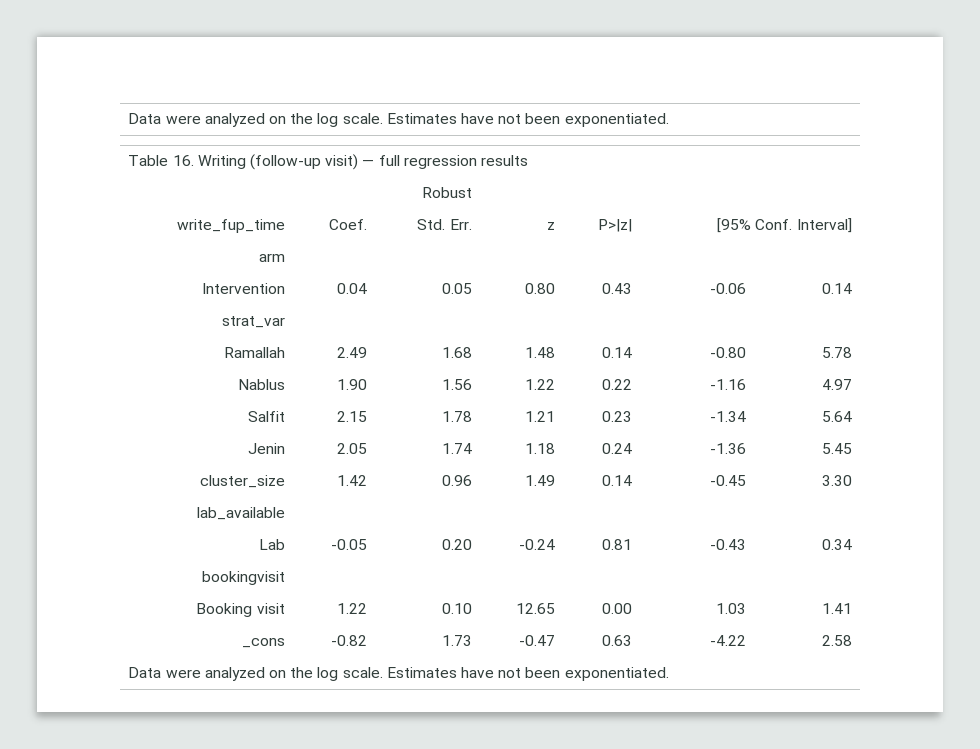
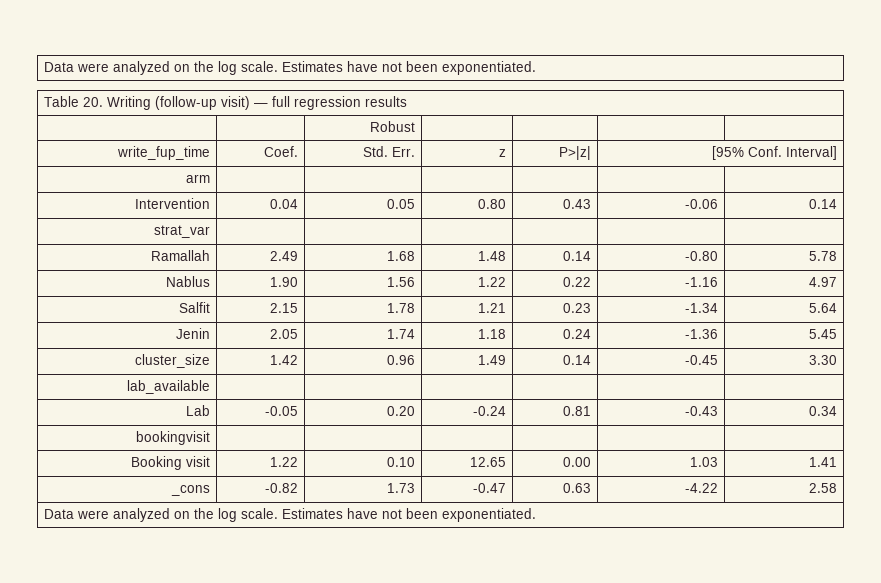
[172,155,194,166] 16. -> [82,97,103,107] 20.

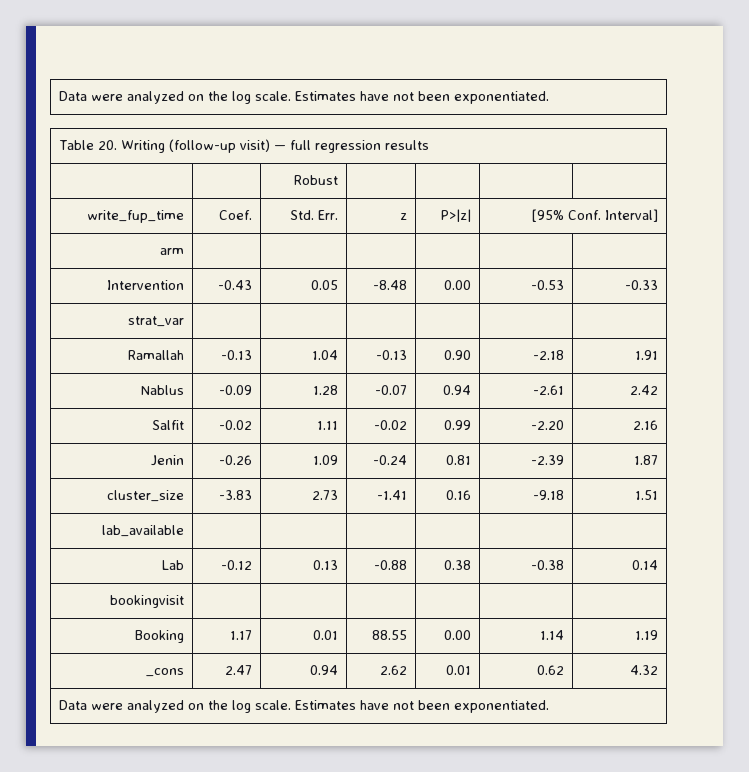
[270,199,299,209] 0.04 -> [218,280,253,290] -0.43
[478,199,507,209] [563,199,592,209] [685,199,719,209] [809,199,838,209] [154,225,211,238] [151,250,211,261] [270,251,299,261] [387,251,416,261] [478,251,507,261] [563,251,592,261] [685,251,719,261] [809,251,838,261] [166,276,211,287] [270,277,299,287] [387,277,416,287] [478,277,507,287] [563,277,592,287] [685,277,719,287] [809,277,838,287] [179,302,211,313] [270,303,299,313] [387,303,416,313] [478,303,507,313] [563,303,592,313] [685,303,719,313] [809,303,838,313] [176,328,211,339] [270,329,299,339] [387,329,416,339] [478,329,507,339] [563,329,592,339] [685,329,719,339] [809,329,838,339] [135,354,211,368] [270,355,299,365] [387,355,416,365] [478,355,507,365] [563,355,592,365] [685,355,719,365] [809,355,838,365] [127,380,211,394] [186,405,211,416] [265,406,299,416] [387,406,416,416] [473,406,507,416] [563,406,592,416] [685,406,719,416] [809,406,838,416] [136,431,211,445] [131,456,211,470] [270,457,299,467] [387,457,416,467] [470,457,507,467] [563,457,592,467] [690,457,719,467] [809,457,838,467] 0.80 | 0.43 | -0.06 | 0.14 // strat_var | | | | | | // Ramallah | 2.49 | 1.68 | 1.48 | 0.14 | -0.80 | 5.78 // Nablus | 1.90 | 1.56 | 1.22 | 0.22 | -1.16 | 4.97 // Salfit | 2.15 | 1.78 | 1.21 | 0.23 | -1.34 | 5.64 // Jenin | 2.05 | 1.74 | 1.18 | 0.24 | -1.36 | 5.45 // cluster_size | 1.42 | 0.96 | 1.49 | 0.14 | -0.45 | 3.30 // lab_available | | | | | | // Lab | -0.05 | 0.20 | -0.24 | 0.81 | -0.43 | 0.34 // bookingvisit | | | | | | // Booking visit | 1.22 | 0.10 | 12.65 | 0.00 | 1.03 | 1.41 -> [373,280,408,290] [444,280,472,290] [531,280,565,290] [625,280,659,290] [128,316,185,327] [128,350,185,360] [221,350,253,360] [312,350,339,360] [376,350,408,360] [444,350,472,360] [533,350,565,360] [635,350,659,360] [141,385,185,395] [219,385,253,395] [313,385,339,395] [375,385,408,395] [443,385,472,395] [533,385,565,395] [630,385,659,395] [152,420,185,430] [219,420,253,430] [317,421,339,430] [374,420,408,430] [444,420,472,430] [531,420,565,430] [633,420,659,430] [151,455,185,466] [219,455,253,465] [313,455,339,465] [373,455,408,465] [446,455,472,465] [531,455,565,465] [634,455,659,465] [107,490,185,502] [219,490,253,500] [312,490,339,500] [377,490,408,500] [446,490,472,500] [533,490,565,500] [635,490,659,500] [102,525,185,537] [162,560,185,570] [221,560,253,570] [313,560,339,570] [374,560,408,570] [444,560,472,570] [531,560,565,570] [632,560,659,570] [110,595,185,608] [135,630,185,643] [230,630,253,640] [313,630,339,640] [372,630,408,640] [444,630,472,640] [540,630,565,640] [635,630,659,640] -8.48 | 0.00 | -0.53 | -0.33 // strat_var | | | | | | // Ramallah | -0.13 | 1.04 | -0.13 | 0.90 | -2.18 | 1.91 // Nablus | -0.09 | 1.28 | -0.07 | 0.94 | -2.61 | 2.42 // Salfit | -0.02 | 1.11 | -0.02 | 0.99 | -2.20 | 2.16 // Jenin | -0.26 | 1.09 | -0.24 | 0.81 | -2.39 | 1.87 // cluster_size | -3.83 | 2.73 | -1.41 | 0.16 | -9.18 | 1.51 // lab_available | | | | | | // Lab | -0.12 | 0.13 | -0.88 | 0.38 | -0.38 | 0.14 // bookingvisit | | | | | | // Booking | 1.17 | 0.01 | 88.55 | 0.00 | 1.14 | 1.19
[265,483,299,493] [387,483,416,493] [473,483,507,493] [563,483,592,493] [685,483,719,493] [809,483,838,493] -0.82 | 1.73 | -0.47 | 0.63 | -4.22 | 2.58 -> [225,665,253,675] [310,665,339,675] [380,665,408,675] [446,665,472,675] [537,665,565,675] [630,665,659,675] 2.47 | 0.94 | 2.62 | 0.01 | 0.62 | 4.32

